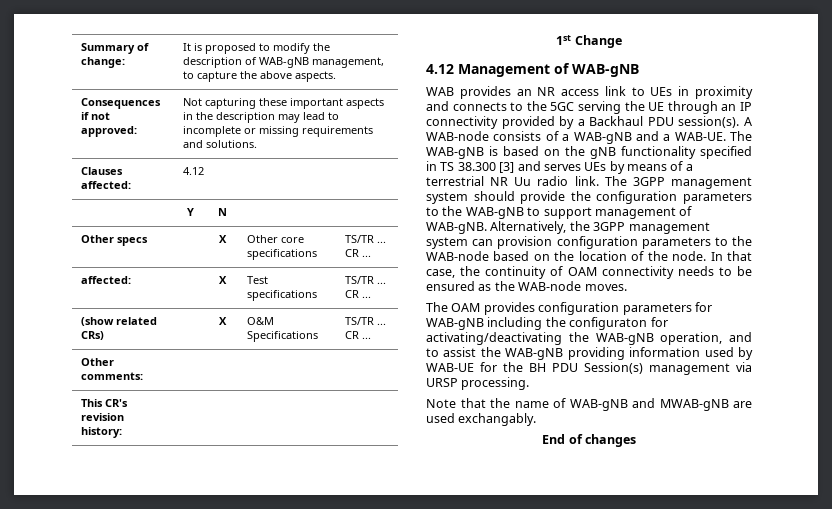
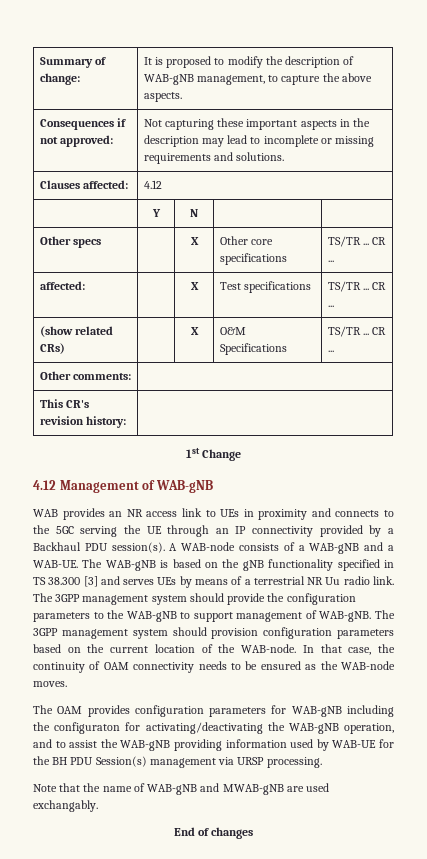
[490,221,710,234] [426,237,494,249] Alternatively, the 3GPP management system can -> [374,610,395,619] [33,627,207,639] The 3GPP management system should
[714,236,752,246] [426,251,575,261] to the WAB-node based on the -> [33,644,149,653] based on the current
[672,251,707,261] node. -> [241,644,297,653] WAB-node.

